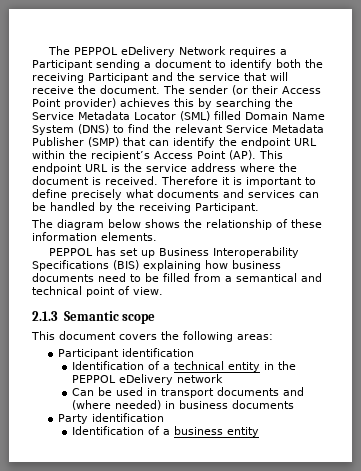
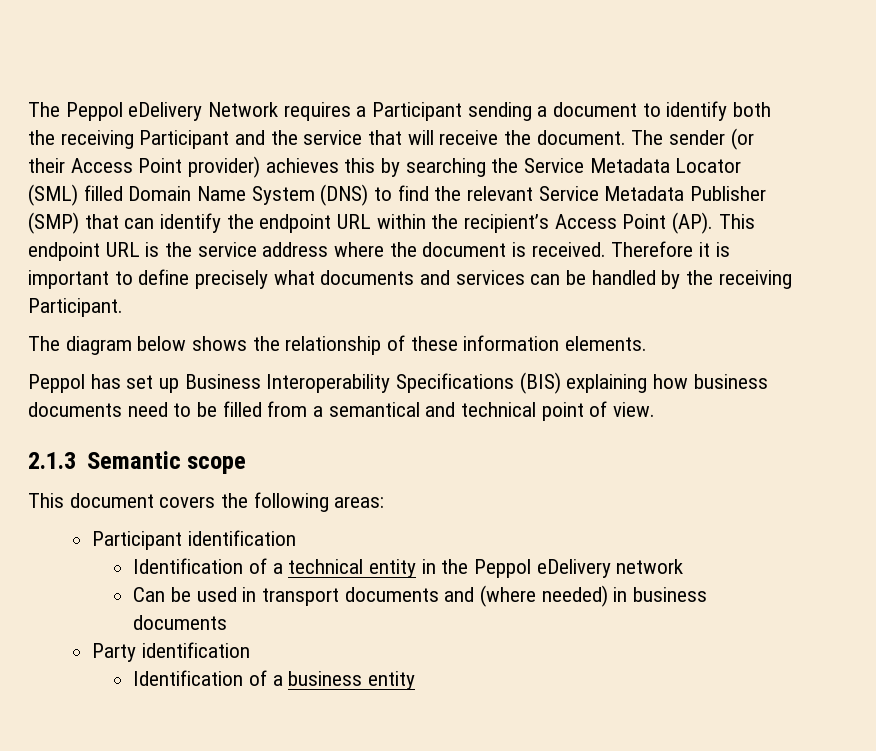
[48,46,119,55] The PEPPOL -> [28,102,123,121] The Peppol
[49,248,94,256] PEPPOL -> [28,374,85,393] Peppol
[72,375,117,383] PEPPOL -> [473,559,531,578] Peppol

